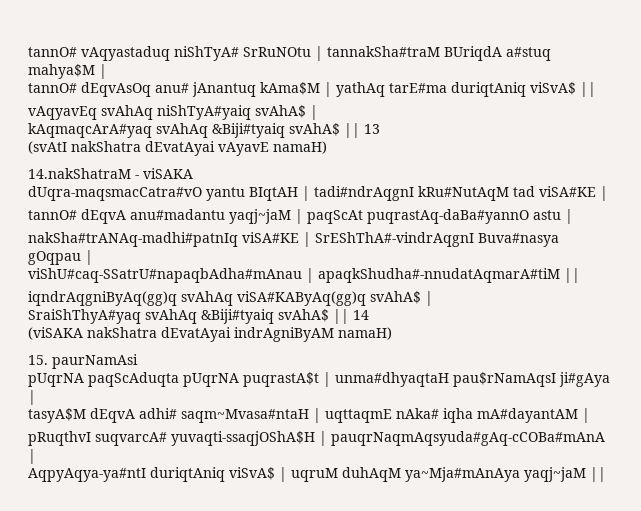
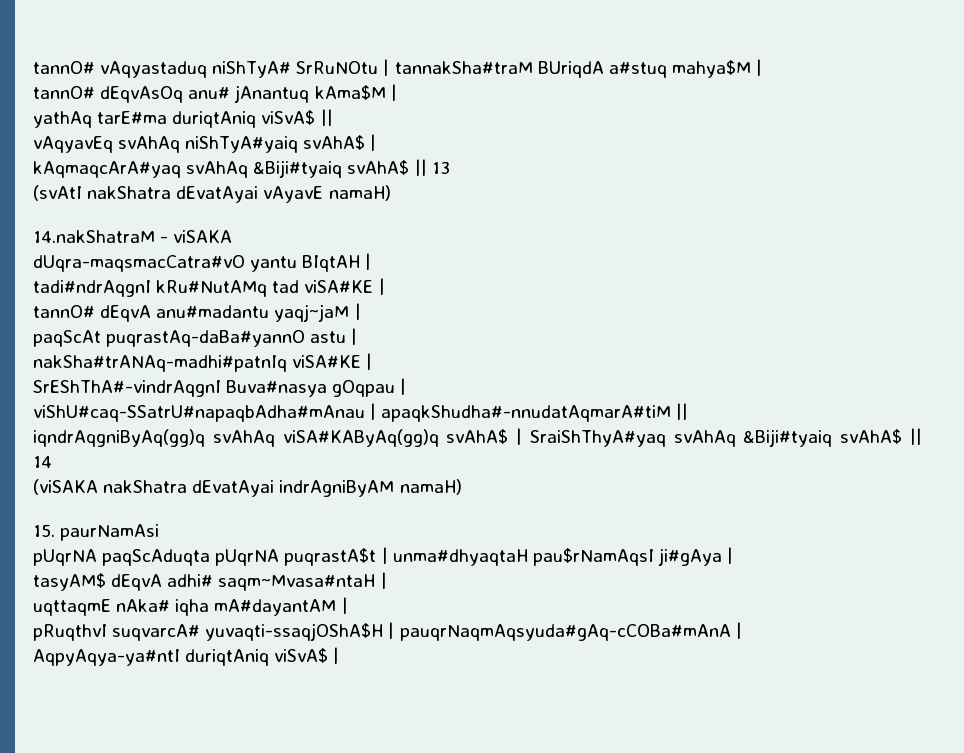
(332, 89) none -> (397, 92) //
[314,186,509,201] tadi#ndrAqgnI kRu#NutAqM -> [33,280,268,297] // tadi#ndrAqgnI kRu#NutAMq
(303, 216) none -> (361, 311) //
(311, 239) none -> (373, 361) //
(433, 298) // -> (523, 436) none
[28,408,86,423] tasyA$M -> [33,573,106,591] tasyAM$
(321, 415) none -> (387, 580) //
[291,467,606,482] uqruM duhAqM ya~Mja#mAnAya yaqj~jaM || -> (340, 655) none

